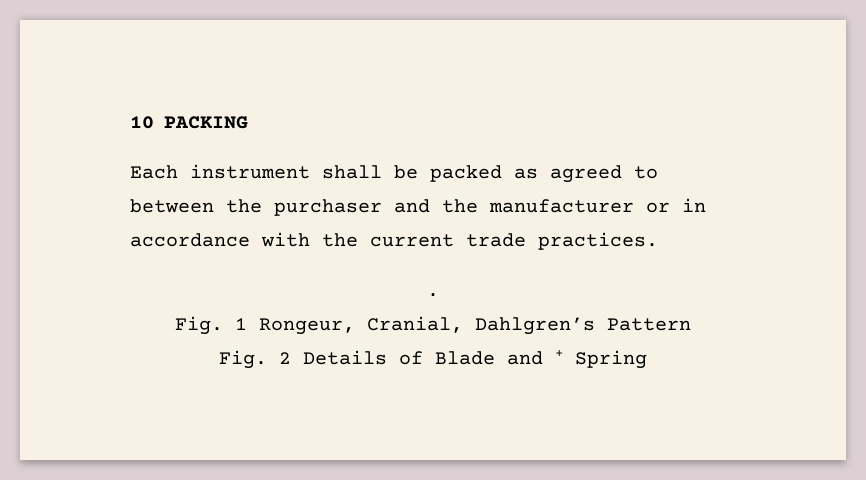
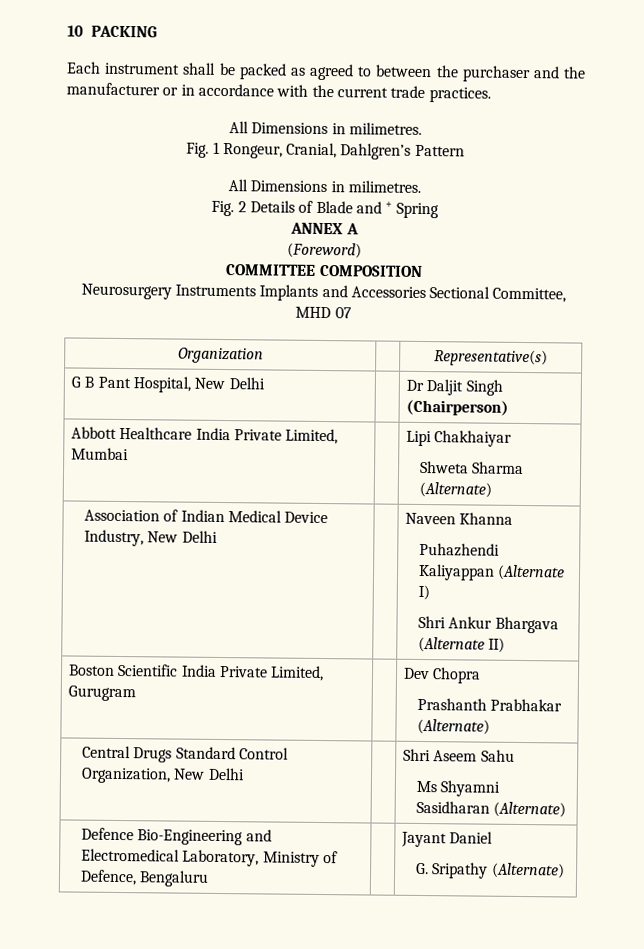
[427,293,439,297] . -> [229,121,422,135] All Dimensions in milimetres.
(691, 324) none -> [228,179,421,193] // All Dimensions in milimetres.
(647, 359) none -> [290,222,359,235] [287,242,362,259] [225,264,423,277] [80,283,567,303] [295,306,352,319] [177,347,264,364] [434,349,548,367] [71,376,265,393] [406,379,503,396] [406,399,510,416] [71,426,339,445] [71,447,130,461] [406,430,513,447] [419,460,525,475] [418,481,492,498] [83,509,329,524] [83,529,218,547] [405,512,514,525] [418,542,500,557] [417,563,566,581] [417,584,430,601] [417,615,559,634] [417,636,506,653] [68,663,325,682] [68,685,137,702] [403,667,482,684] [416,697,563,712] [416,718,490,735] [81,745,289,763] [80,767,245,784] [403,748,515,762] [415,780,501,797] [415,800,567,818] [80,827,272,846] [80,848,338,867] [79,869,210,887] [401,831,494,848] [415,862,565,879] // ANNEX A // (Foreword) // COMMITTEE COMPOSITION // Neurosurgery Instruments Implants and Accessories Sectional Committee, MHD 07 // Organization | | Representative(s) // G B Pant Hospital, New Delhi | | Dr Daljit Singh (Chairperson) // Abbott Healthcare India Private Limited, Mumbai | | Lipi Chakhaiyar // Shweta Sharma (Alternate) // Association of Indian Medical Device Industry, New Delhi | | Naveen Khanna // Puhazhendi Kaliyappan (Alternate I) // Shri Ankur Bhargava (Alternate II) // Boston Scientific India Private Limited, Gurugram | | Dev Chopra // Prashanth Prabhakar (Alternate) // Central Drugs Standard Control Organization, New Delhi | | Shri Aseem Sahu // Ms Shyamni Sasidharan (Alternate) // Defence Bio-Engineering and Electromedical Laboratory, Ministry of Defence, Bengaluru | | Jayant Daniel // G. Sripathy (Alternate)

